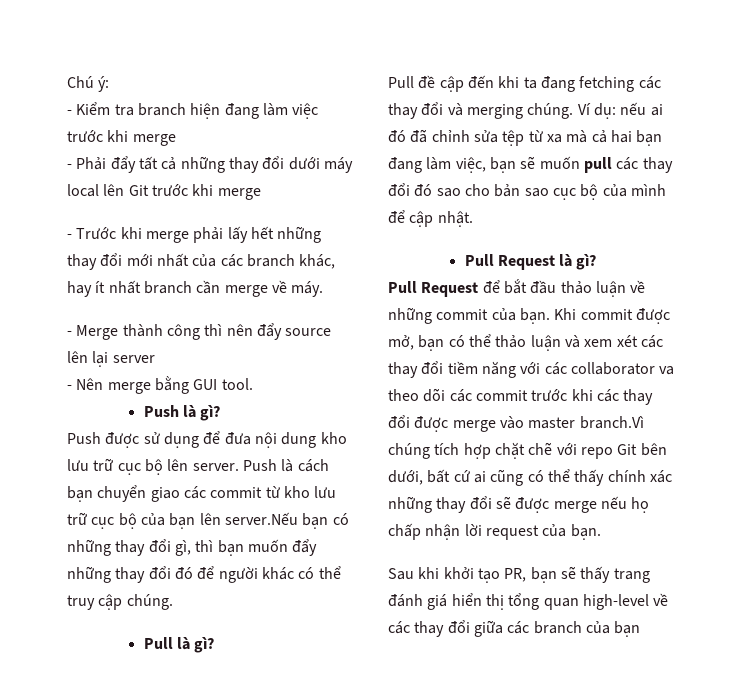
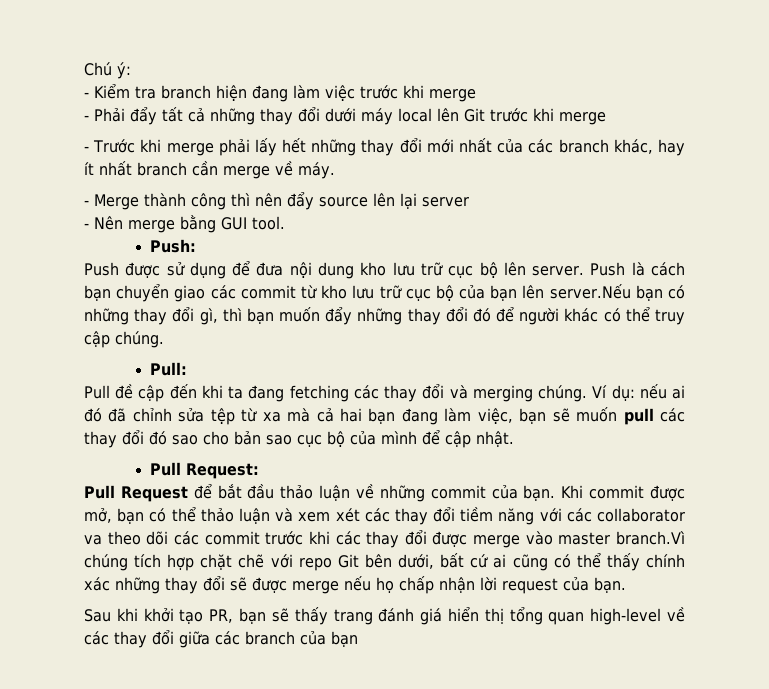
[143,405,221,421] Push là gì? -> [150,239,197,253] Push:
[143,637,215,653] Pull là gì? -> [150,362,188,376] Pull:
[497,254,597,270] Request là gì? -> [186,463,260,479] Request:

